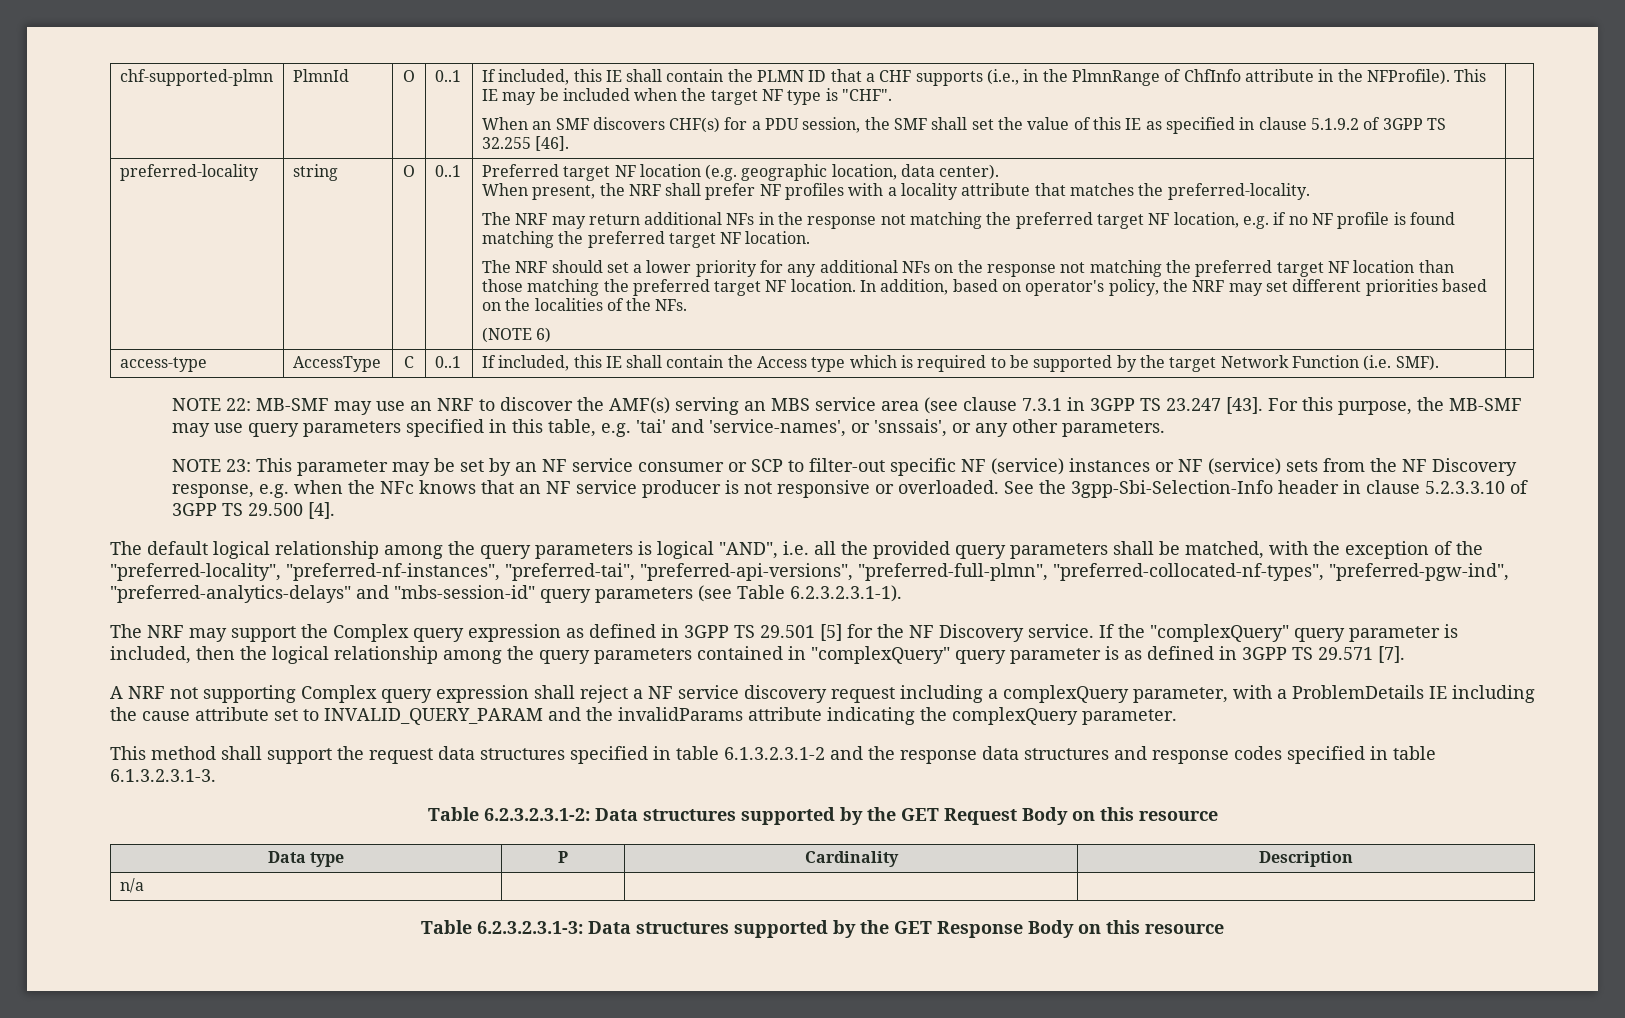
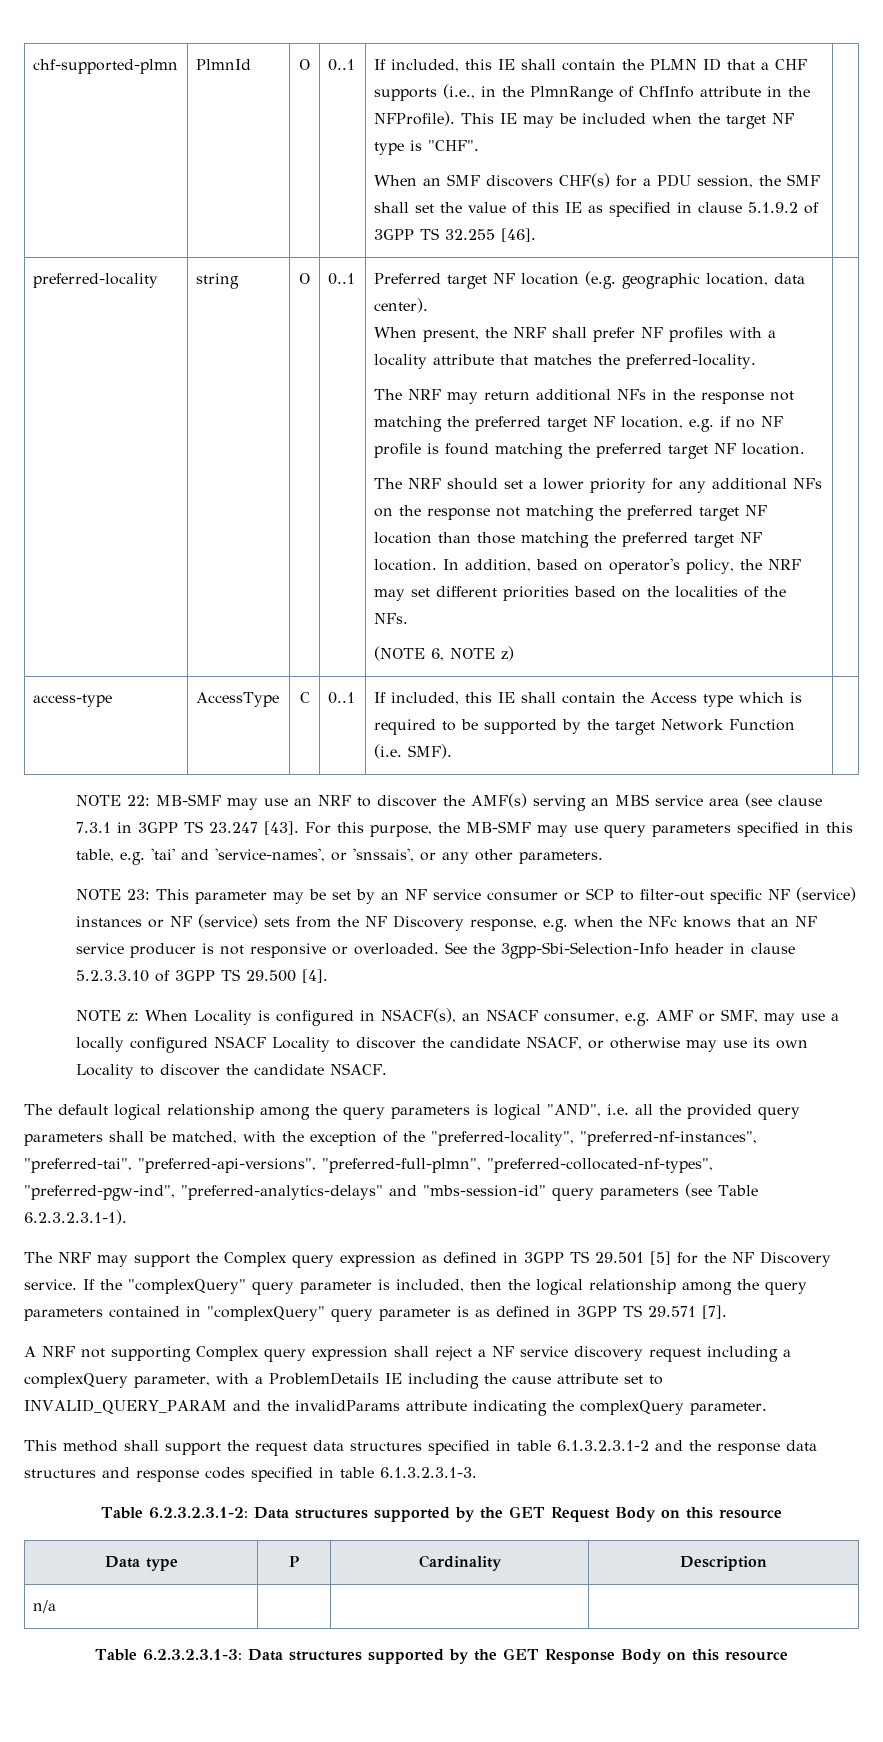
[536,327,552,343] 6) -> [430,646,514,661] 6, NOTE z)
(335, 510) none -> [75,1008,839,1026] [75,1036,808,1053] [75,1063,387,1079] // NOTE z: When Locality is configured in NSACF(s), an NSACF consumer, e.g. AMF or SMF, may use a locally configured NSACF Locality to discover the candidate NSACF, or otherwise may use its own Locality to discover the candidate NSACF.

